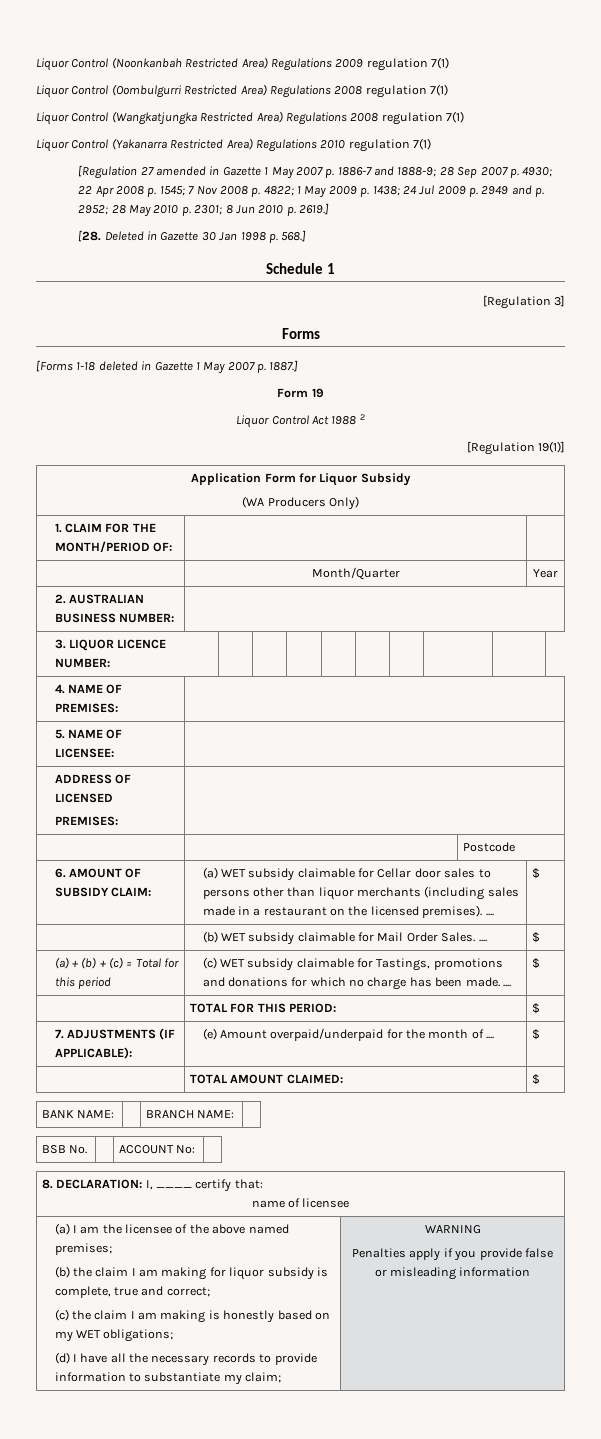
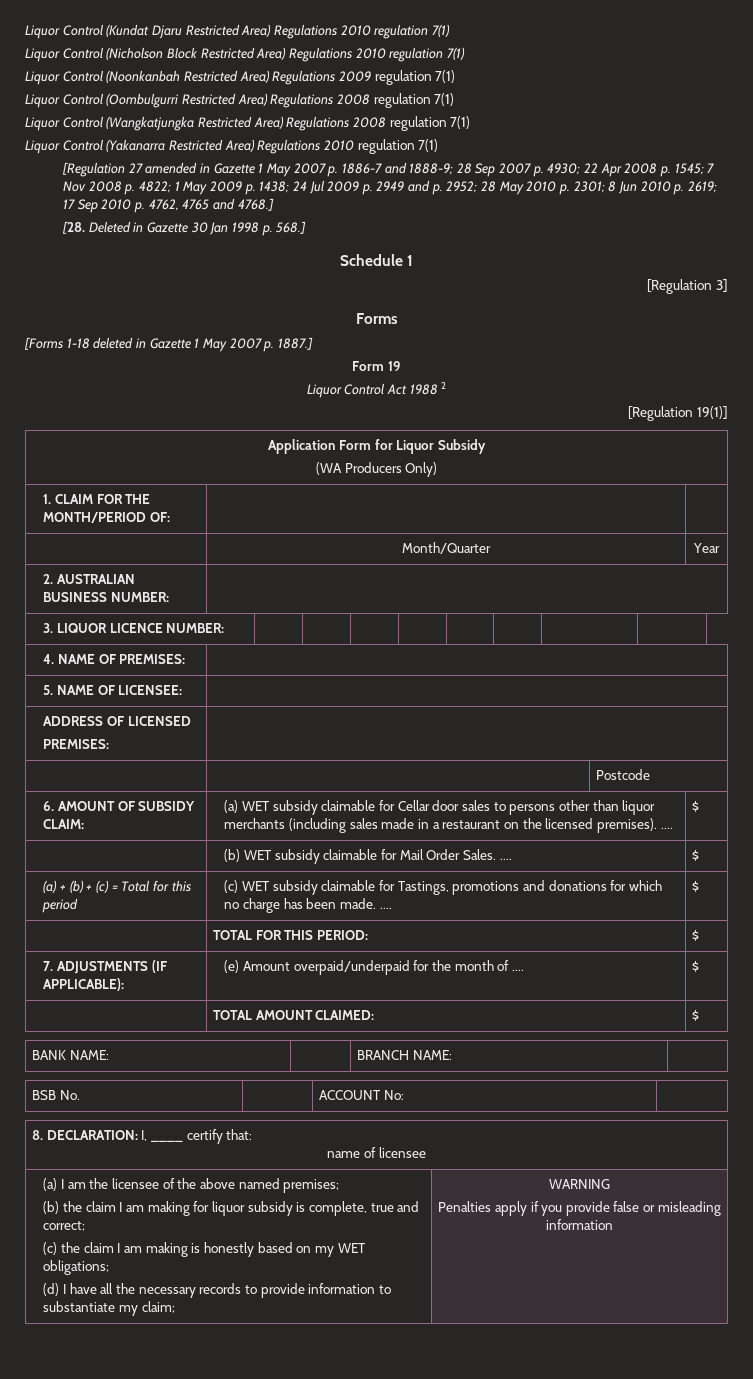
[36,58,109,71] Liquor Control -> [25,24,450,39] [25,47,465,62] [25,70,104,85] Liquor Control (Kundat Djaru Restricted Area) Regulations 2010 regulation 7(1) // Liquor Control (Nicholson Block Restricted Area) Regulations 2010 regulation 7(1) // Liquor Control
[299,203,330,215] 2619.] -> [687,181,717,193] [63,198,274,213] 2619; 17 Sep 2010 p. 4762, 4765 and 4768.]

